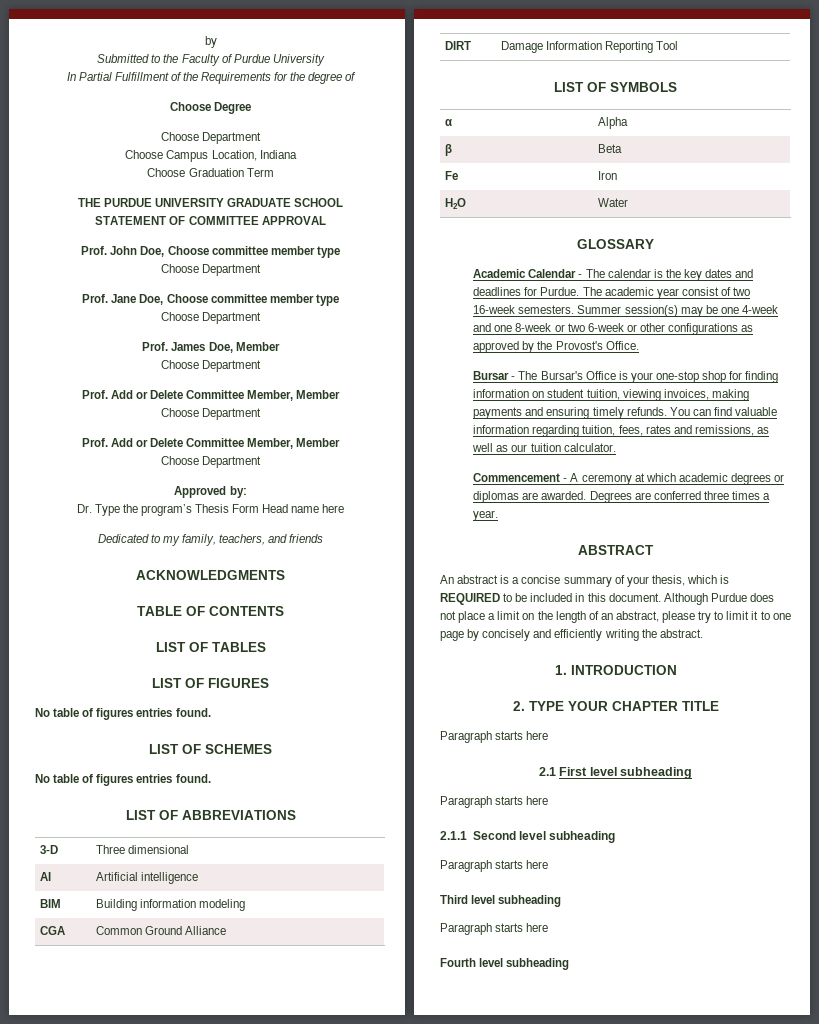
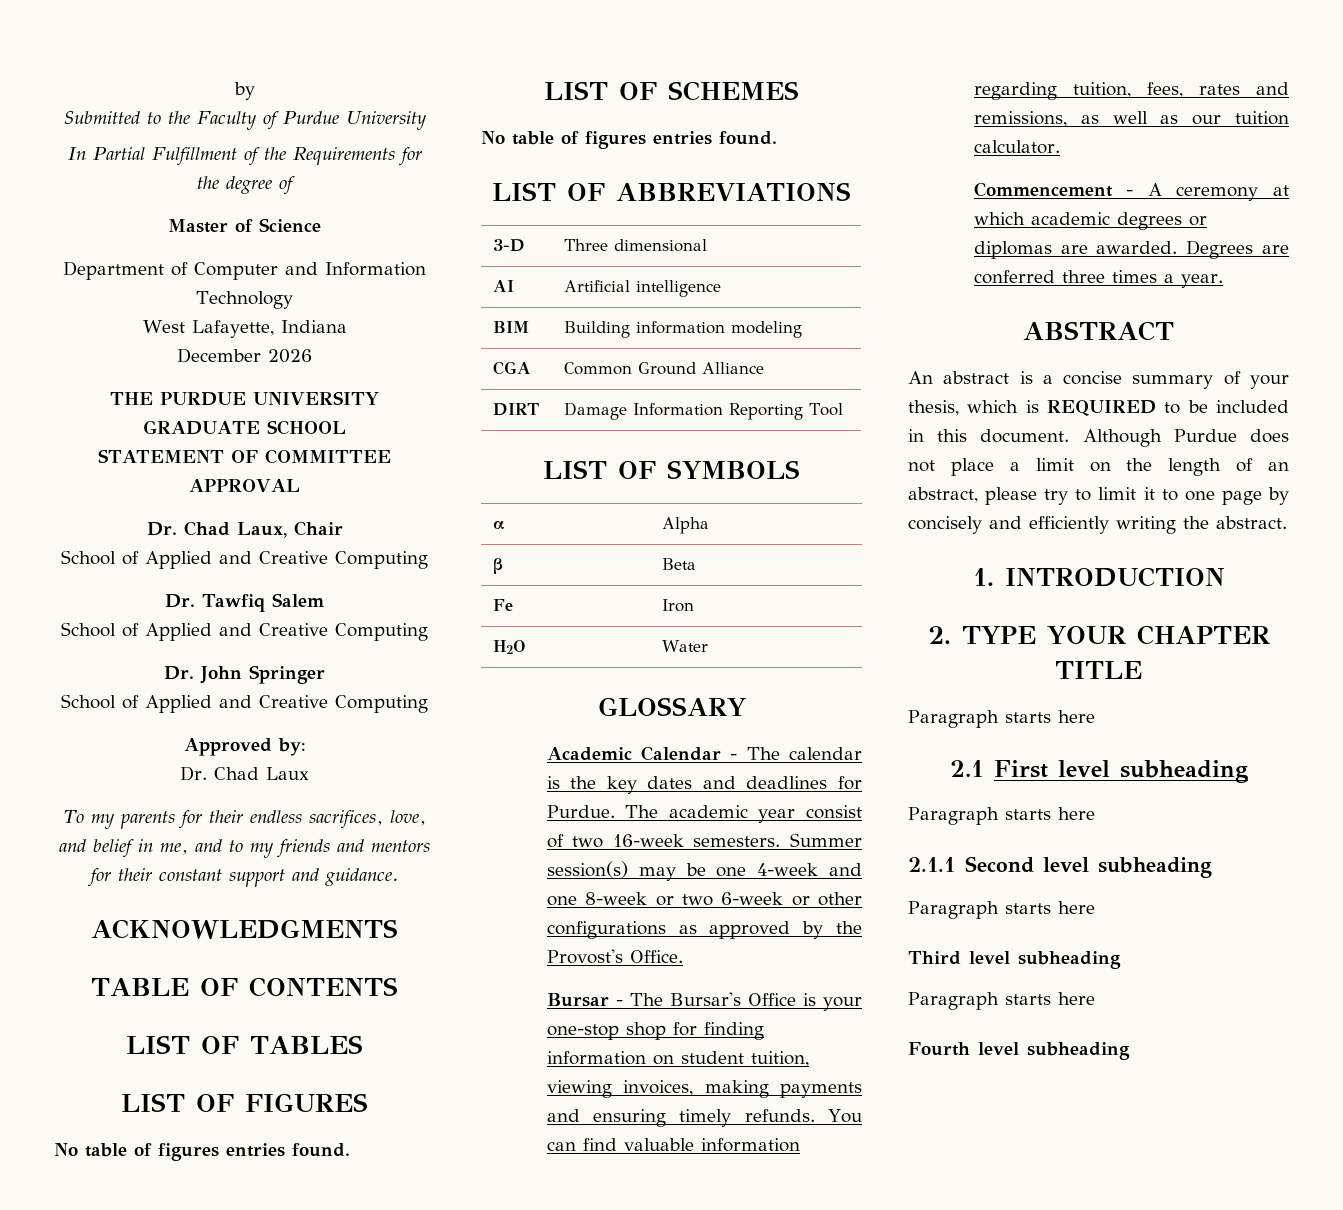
[169,102,252,114] [160,132,262,144] [125,150,297,162] [147,168,274,177] Choose Degree // Choose Department // Choose Campus Location, Indiana // Choose Graduation Term -> [168,218,321,233] [63,261,426,280] [196,291,294,309] [142,320,347,338] [177,348,312,363] Master of Science // Department of Computer and Information Technology // West Lafayette, Indiana // December 2026
[81,246,340,258] [160,264,262,276] [82,294,339,306] [160,312,262,324] [142,342,280,353] [160,360,262,372] [81,390,341,401] [160,408,262,420] [81,438,341,449] [160,456,262,468] [174,486,247,498] [76,504,345,516] [97,534,324,546] Prof. John Doe, Choose committee member type // Choose Department // Prof. Jane Doe, Choose committee member type // Choose Department // Prof. James Doe, Member // Choose Department // Prof. Add or Delete Committee Member, Member // Choose Department // Prof. Add or Delete Committee Member, Member // Choose Department // Approved by: // Dr. Type the program’s Thesis Form Head name here // Dedicated to my family, teachers, and friends -> [146,521,343,538] [61,550,428,569] [164,593,325,612] [61,622,428,641] [164,665,325,684] [61,694,428,713] [183,738,306,756] [180,766,309,781] [63,810,426,829] [59,839,430,858] [87,868,399,887] Dr. Chad Laux, Chair // School of Applied and Creative Computing // Dr. Tawfiq Salem // School of Applied and Creative Computing // Dr. John Springer // School of Applied and Creative Computing // Approved by: // Dr. Chad Laux // To my parents for their endless sacrifices, love, and belief in me, and to my friends and mentors for their constant support and guidance.

